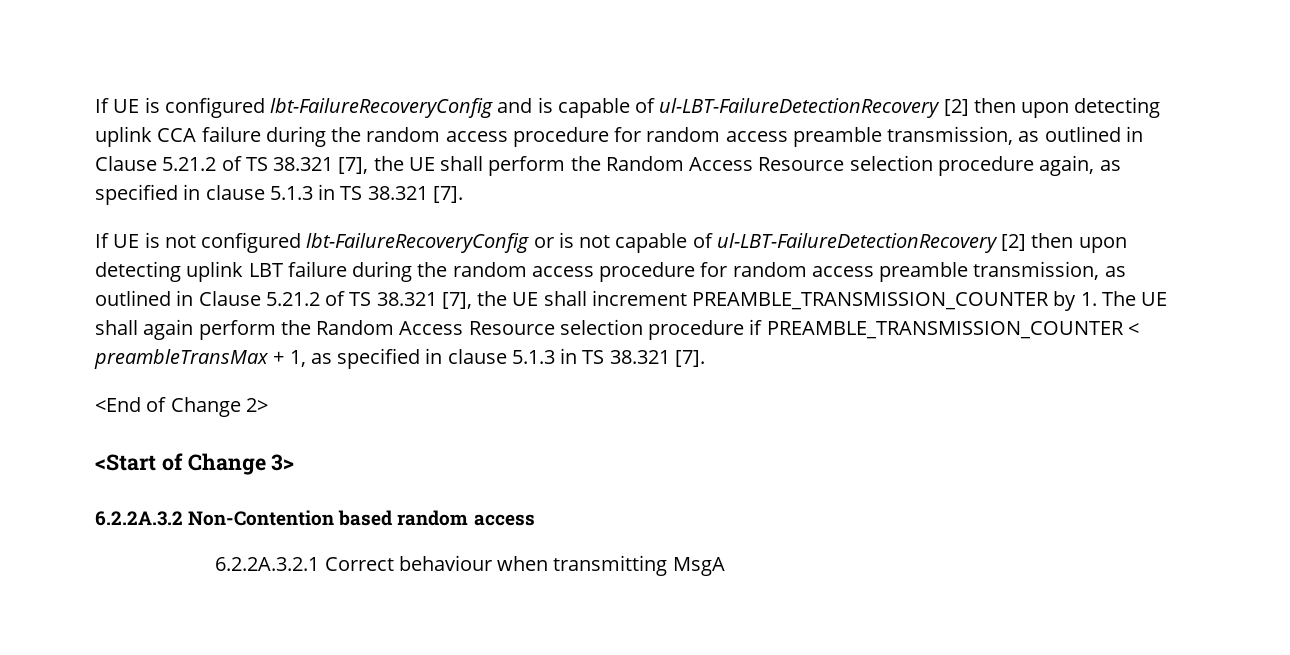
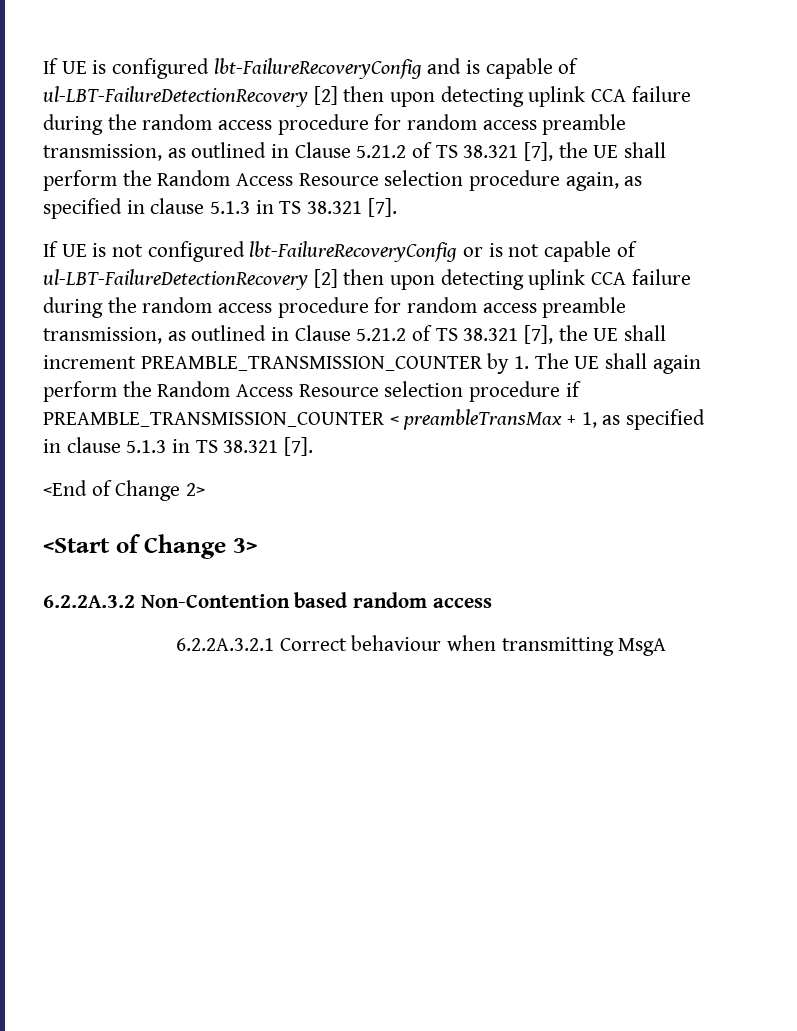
[248,263,283,277] LBT -> [591,272,627,285] CCA

